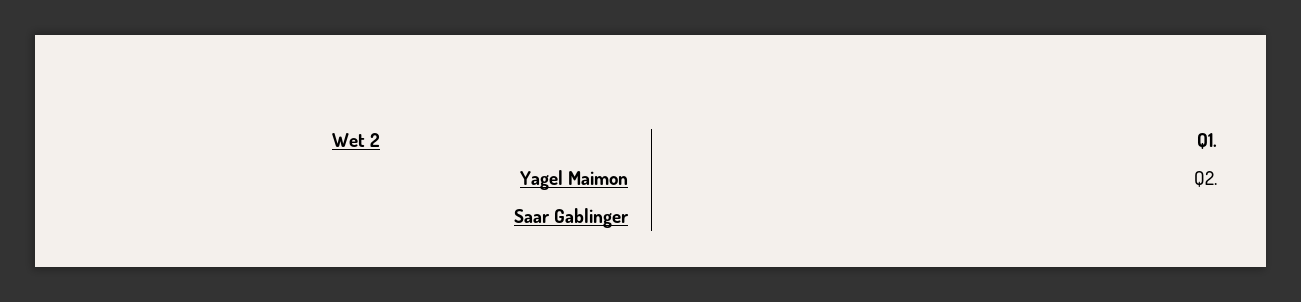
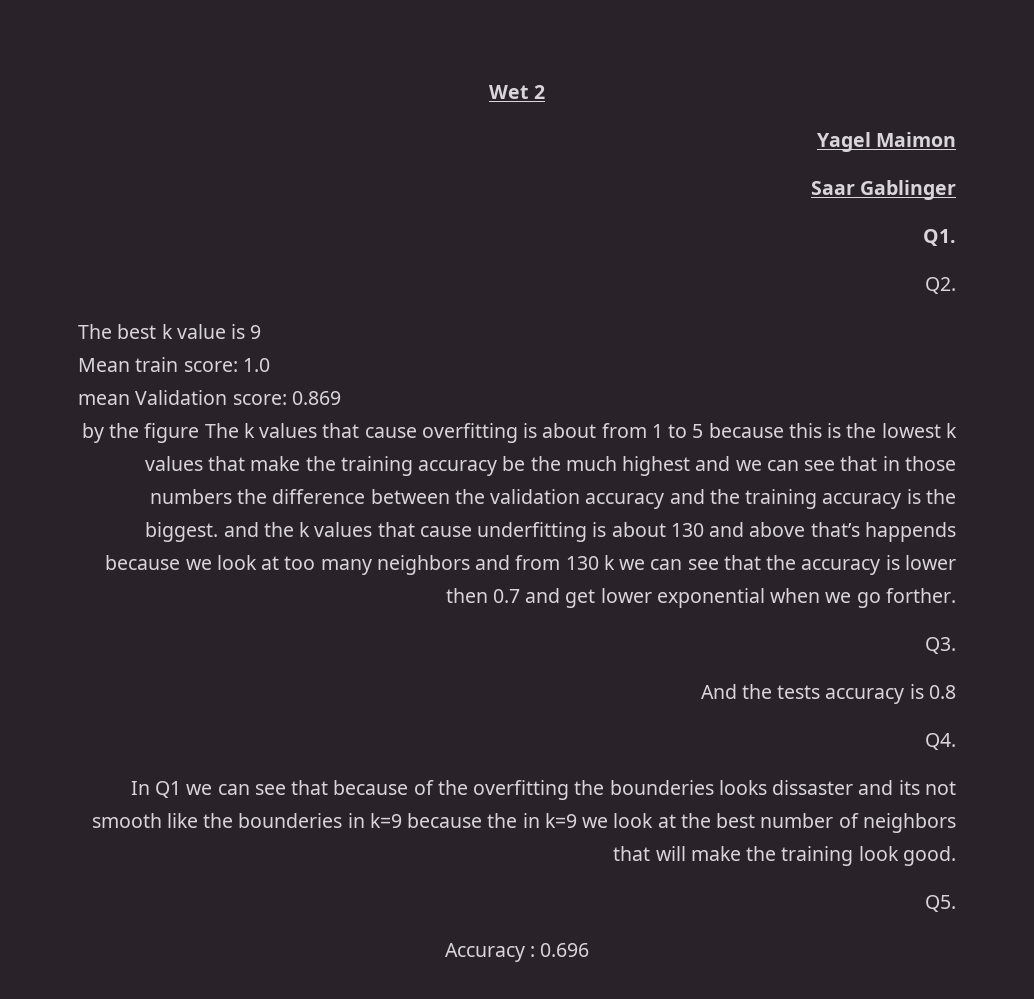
(1217, 179) none -> [78,324,262,339] [78,357,270,372] [78,390,341,405] [81,423,957,443] [144,456,956,476] [149,489,956,509] [145,522,956,542] [105,555,956,575] [445,588,956,608] [925,637,956,654] [700,684,956,704] [925,733,956,750] [130,780,956,800] [91,813,956,833] [613,846,956,866] [925,895,956,912] [444,943,590,962] // The best k value is 9 // Mean train score: 1.0 // mean Validation score: 0.869 // by the figure The k values that cause overfitting is about from 1 to 5 because this is the lowest k values that make the training accuracy be the much highest and we can see that in those numbers the difference between the validation accuracy and the training accuracy is the biggest. and the k values that cause underfitting is about 130 and above that’s happends because we look at too many neighbors and from 130 k we can see that the accuracy is lower then 0.7 and get lower exponential when we go forther. // Q3. // And the tests accuracy is 0.8 // Q4. // In Q1 we can see that because of the overfitting the bounderies looks dissaster and its not smooth like the bounderies in k=9 because the in k=9 we look at the best number of neighbors that will make the training look good. // Q5. // Accuracy : 0.696

